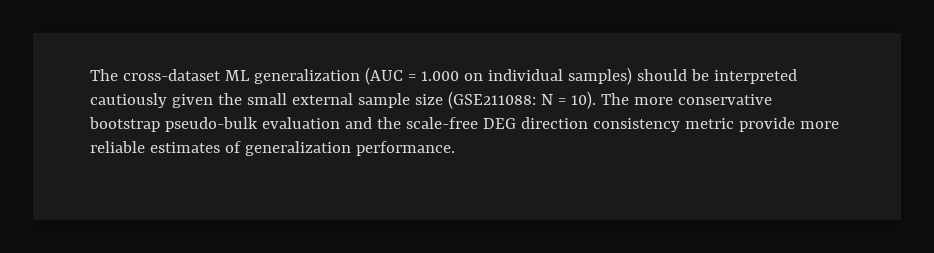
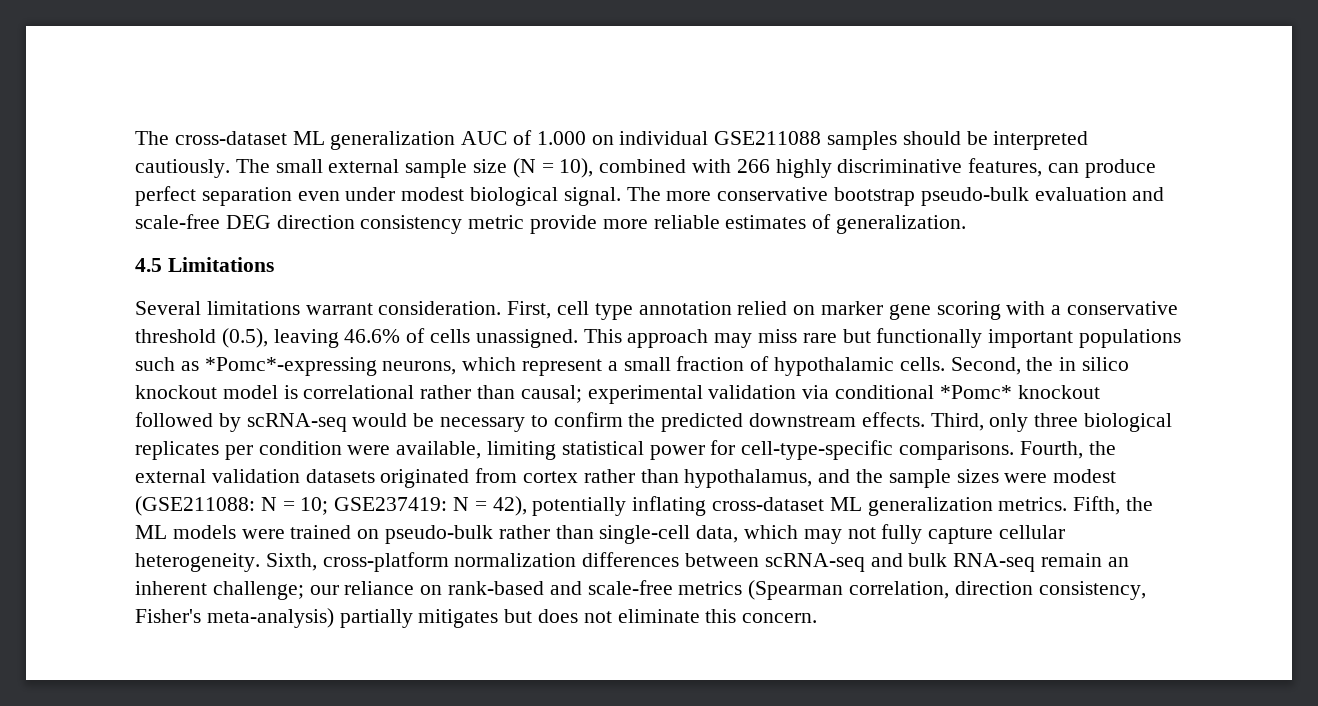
[364,67,416,85] (AUC = -> [461,130,533,145] AUC of
[567,67,632,85] samples) -> [714,131,898,150] GSE211088 samples
[90,93,242,108] cautiously given the -> [135,159,270,178] cautiously. The
[447,91,596,109] (GSE211088: N = 10). -> [512,158,1156,178] [135,186,621,206] (N = 10), combined with 266 highly discriminative features, can produce perfect separation even under modest biological signal.
[376,117,401,129] the -> (1165, 194) none
[244,141,455,156] generalization performance. -> [836,215,967,234] [135,257,274,272] [135,301,1179,320] [135,328,1182,348] [135,356,1130,376] [135,385,1100,404] [135,412,1173,432] [135,440,1116,460] [135,468,1117,488] [135,496,1154,516] [135,524,1066,544] [135,552,1129,572] [135,580,1146,600] [135,608,818,628] generalization. // 4.5 Limitations // Several limitations warrant consideration. First, cell type annotation relied on marker gene scoring with a conservative threshold (0.5), leaving 46.6% of cells unassigned. This approach may miss rare but functionally important populations such as *Pomc*-expressing neurons, which represent a small fraction of hypothalamic cells. Second, the in silico knockout model is correlational rather than causal; experimental validation via conditional *Pomc* knockout followed by scRNA-seq would be necessary to confirm the predicted downstream effects. Third, only three biological replicates per condition were available, limiting statistical power for cell-type-specific comparisons. Fourth, the external validation datasets originated from cortex rather than hypothalamus, and the sample sizes were modest (GSE211088: N = 10; GSE237419: N = 42), potentially inflating cross-dataset ML generalization metrics. Fifth, the ML models were trained on pseudo-bulk rather than single-cell data, which may not fully capture cellular heterogeneity. Sixth, cross-platform normalization differences between scRNA-seq and bulk RNA-seq remain an inherent challenge; our reliance on rank-based and scale-free metrics (Spearman correlation, direction consistency, Fisher's meta-analysis) partially mitigates but does not eliminate this concern.

